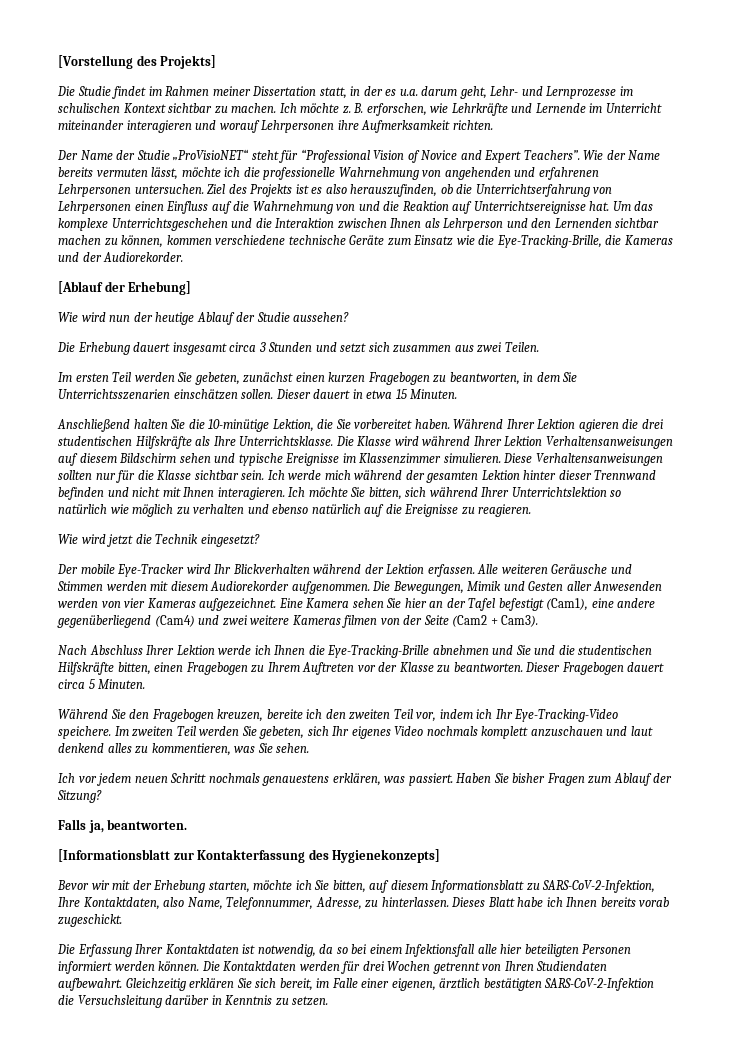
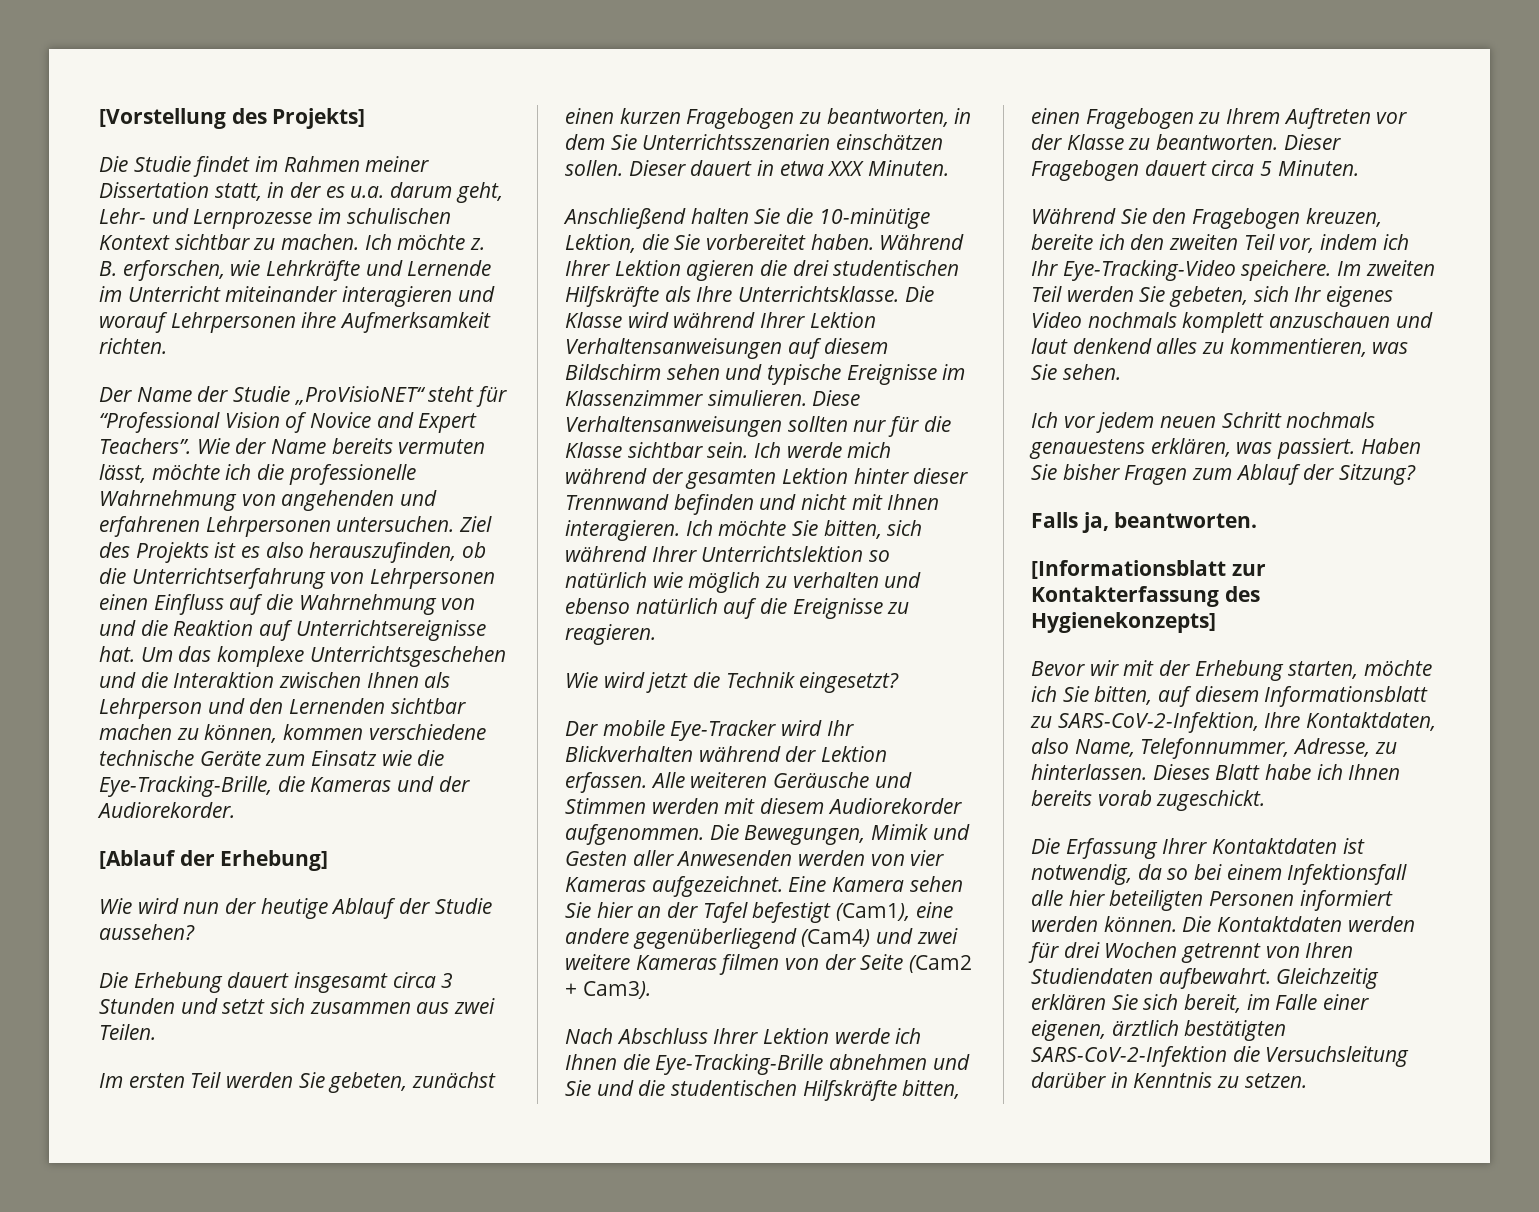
[395,389,407,399] 15 -> [827,161,865,176] XXX

